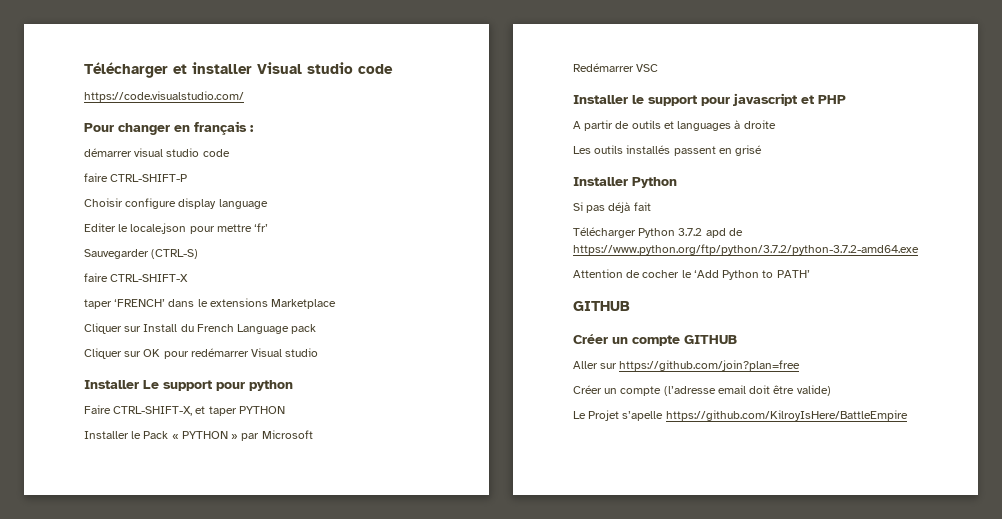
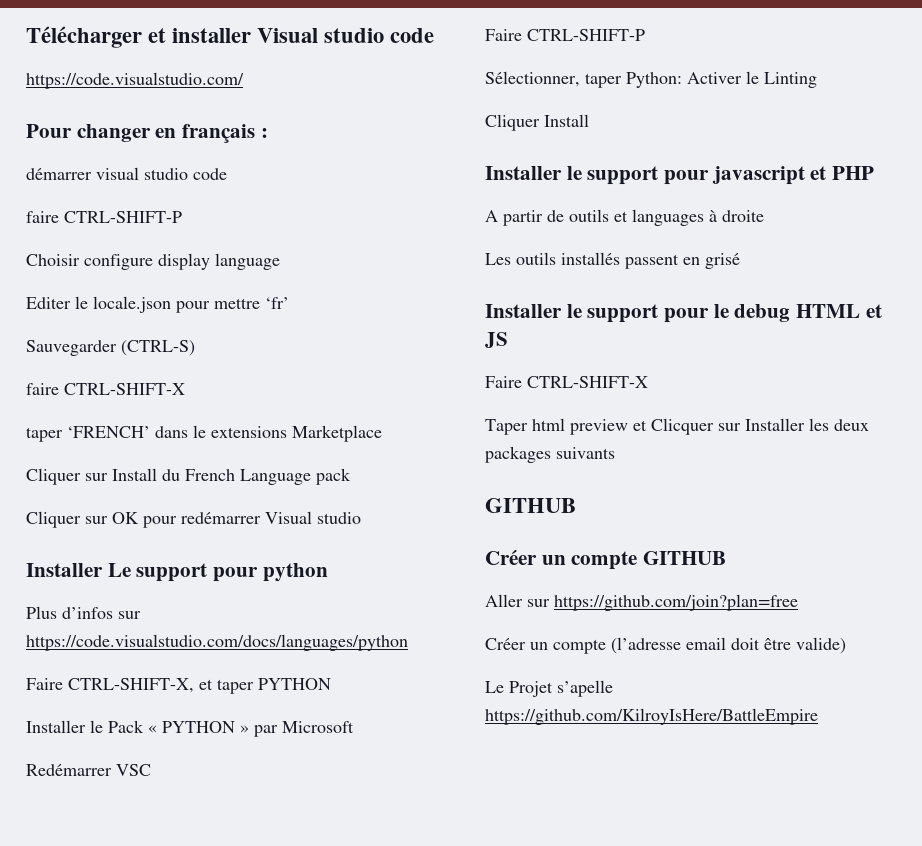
(293, 385) none -> [26,606,141,619] [26,634,408,651] // Plus d’infos sur https://code.visualstudio.com/docs/languages/python
(659, 68) none -> [485,29,645,41] [485,71,817,88] [485,114,589,131] // Faire CTRL-SHIFT-P // Sélectionner, taper Python: Activer le Linting // Cliquer Install
[632,177,677,188] [573,202,651,213] [573,227,743,238] [573,244,919,255] [573,269,810,280] Python // Si pas déjà fait // Télécharger Python 3.7.2 apd de https://www.python.org/ftp/python/3.7.2/python-3.7.2-amd64.exe // Attention de cocher le ‘Add Python to PATH’ -> [566,304,882,323] [485,332,508,348] [485,376,648,388] [485,418,869,435] [485,446,615,463] le support pour le debug HTML et JS // Faire CTRL-SHIFT-X // Taper html preview et Clicquer sur Installer les deux packages suivants

